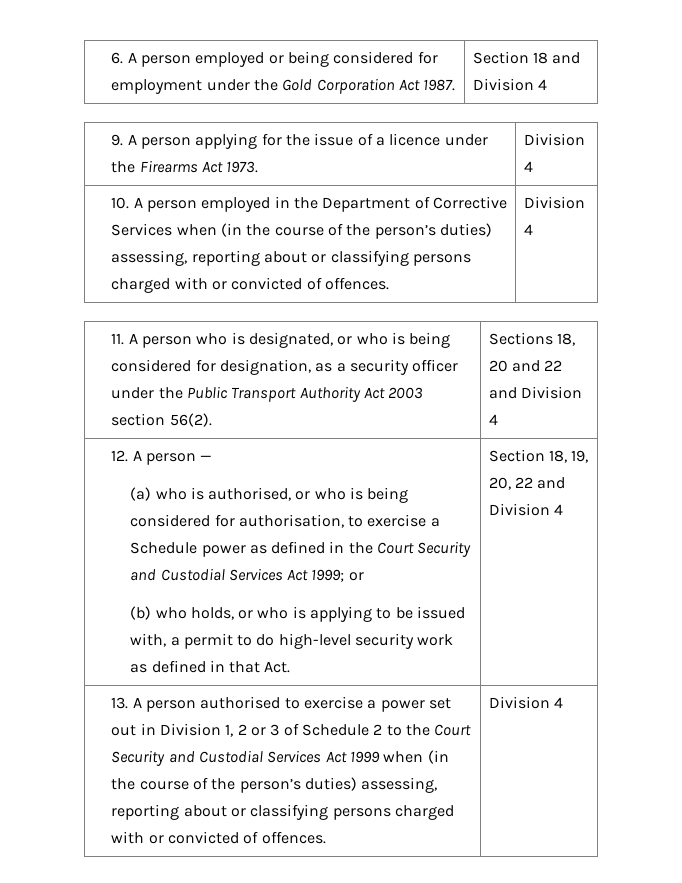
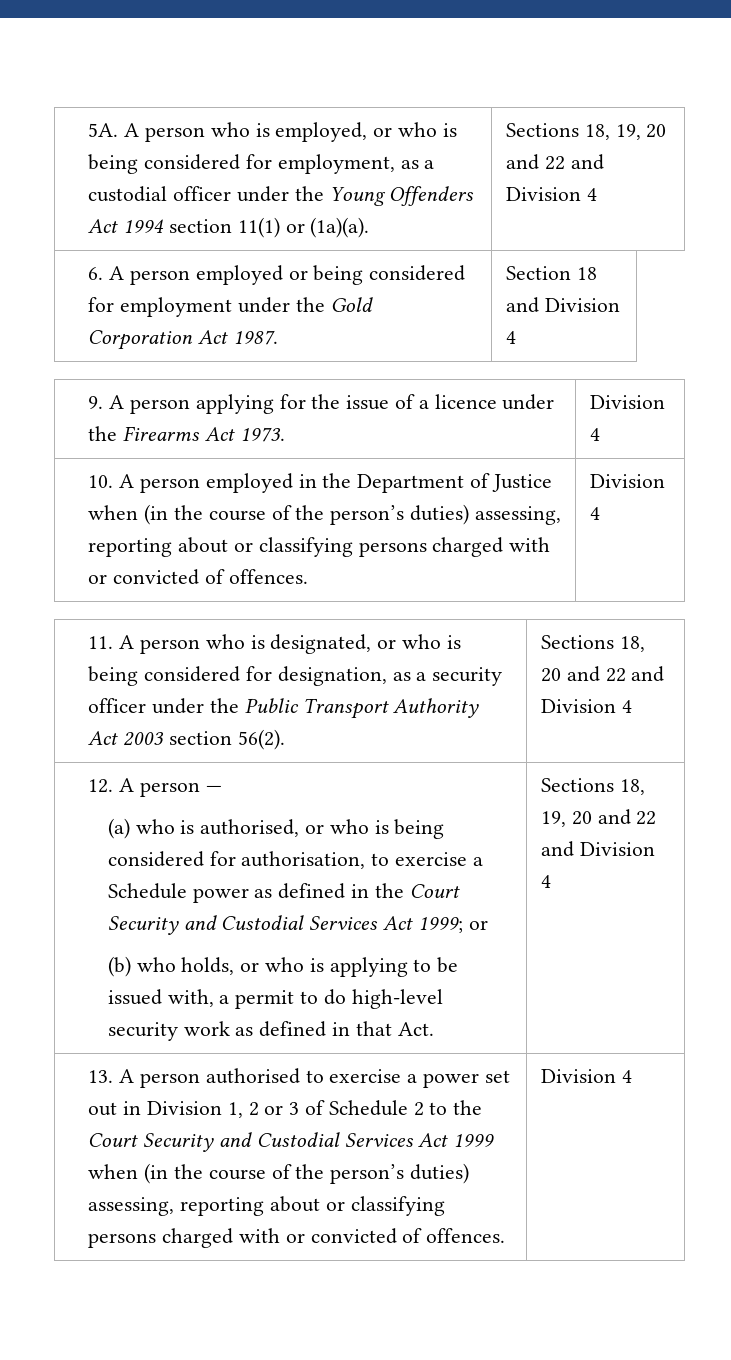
(111, 58) none -> [88,122,457,142] [88,154,435,174] [88,186,475,206] [88,217,370,238] [506,123,667,140] [506,154,604,170] [506,187,597,201] 5A. A person who is employed, or who is being considered for employment, as a custodial officer under the Young Offenders Act 1994 section 11(1) or (1a)(a). | Sections 18, 19, 20 and 22 and Division 4 //
[432,196,507,209] [111,223,173,236] Corrective Services -> [491,474,552,492] Justice
[488,449,589,463] [488,477,511,490] Section 18, 19, 20, -> [541,778,645,795] [541,809,631,827] Sections 18, 19, 20 and

